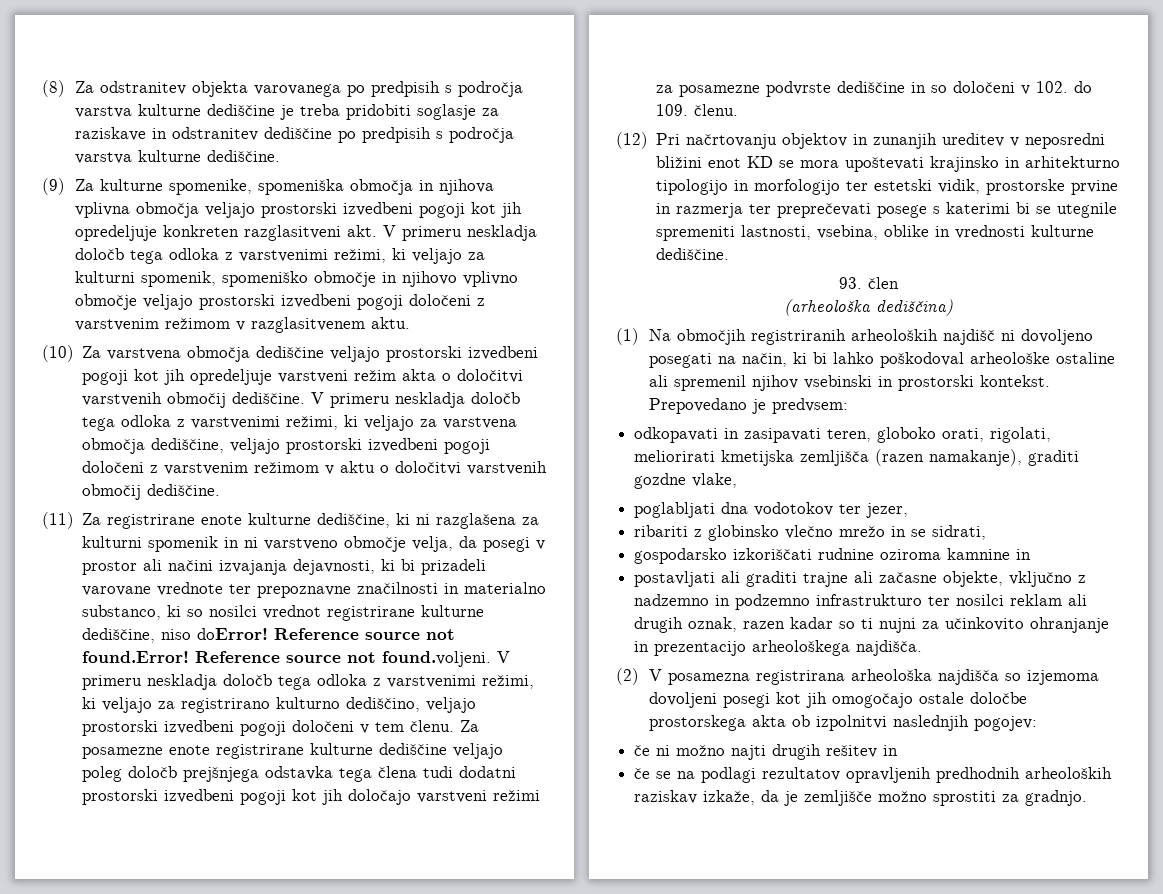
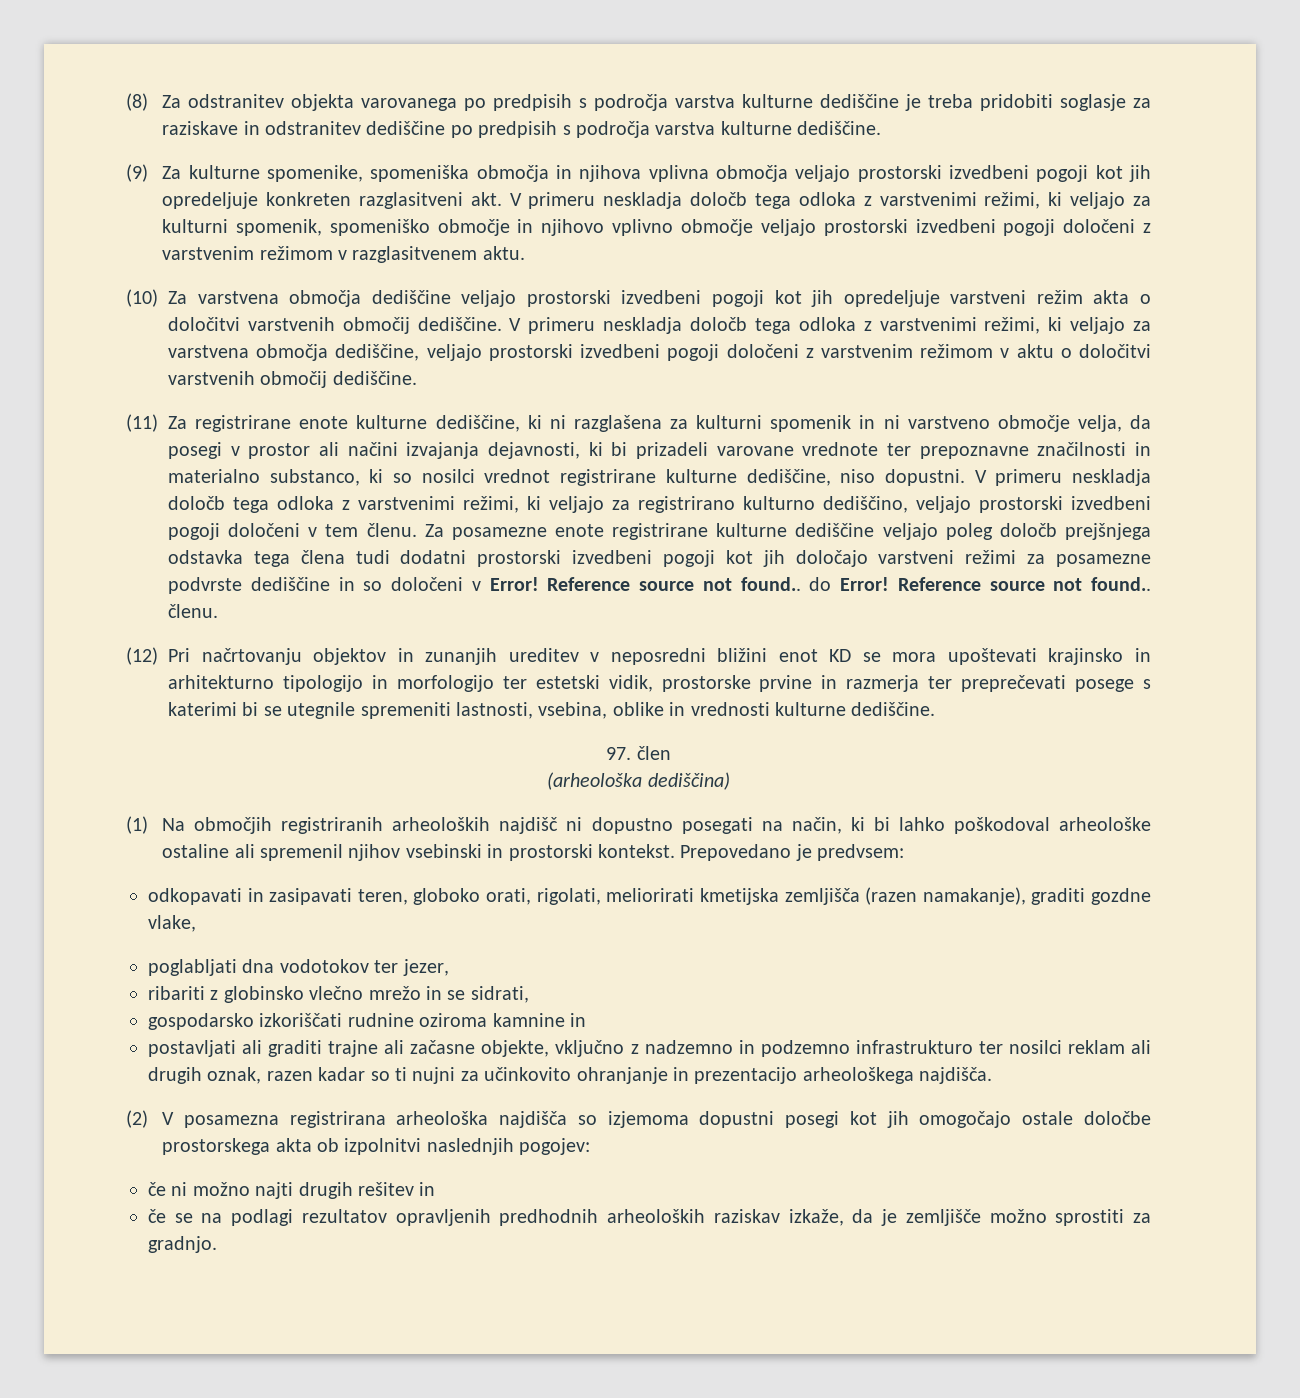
[197,628,456,640] [82,651,492,667] doError! Reference source not found.Error! Reference source not found.voljeni. -> [884,469,965,486] dopustni.
[1036,81,1093,93] [656,104,689,116] 102. do 109. -> [489,577,1151,591] Error! Reference source not found.. do Error! Reference source not found..
[839,277,862,289] 93. -> [606,747,632,760] 97.
[1020,329,1093,345] dovoljeno -> [591,817,673,834] dopustno
[648,692,717,708] dovoljeni -> [699,1111,775,1128] dopustni

